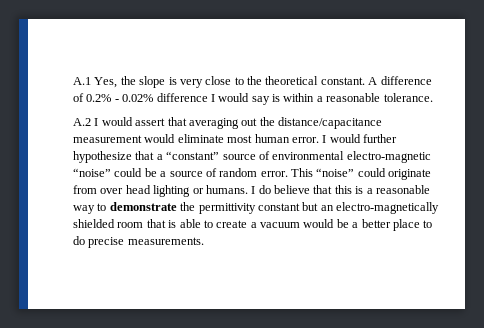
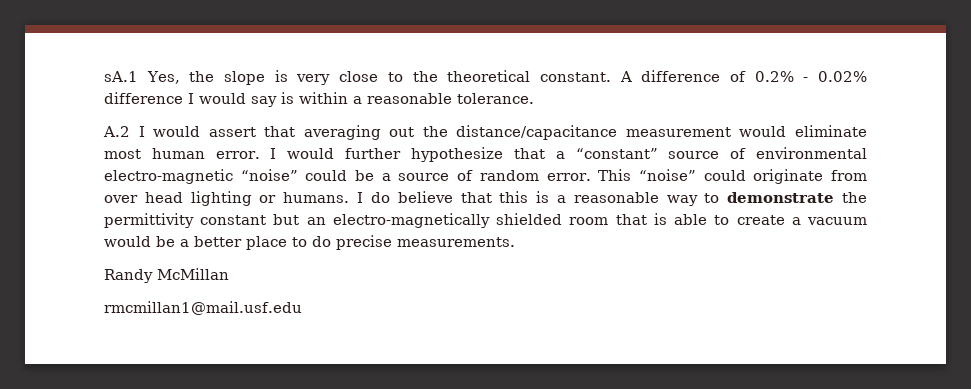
[73,77,91,85] A.1 -> [104,71,138,82] sA.1
(204, 241) none -> [104,268,229,283] [104,301,302,315] // Randy McMillan // rmcmillan1@mail.usf.edu

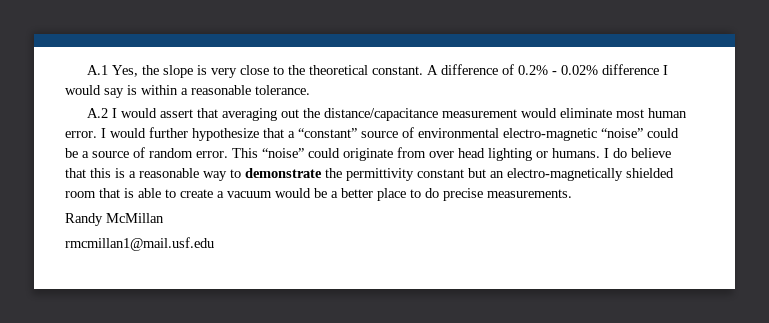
[104,71,138,82] sA.1 -> [86,65,108,75] A.1

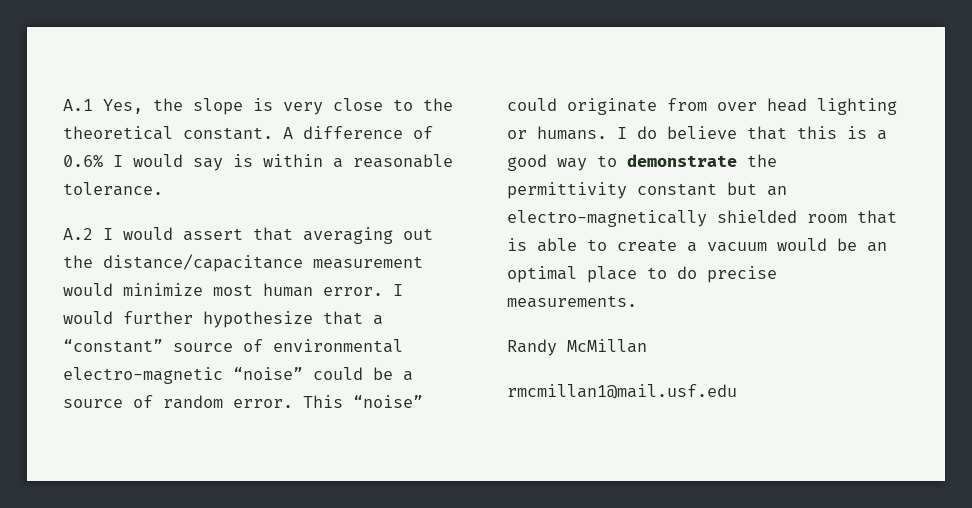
[517,64,659,75] 0.2% - 0.02% difference -> [63,154,103,168] 0.6%
[559,108,612,118] eliminate -> [123,283,203,296] minimize
[139,168,199,178] reasonable -> [507,154,547,171] good
[331,188,373,198] a better -> [867,242,887,252] [507,266,577,283] an optimal

